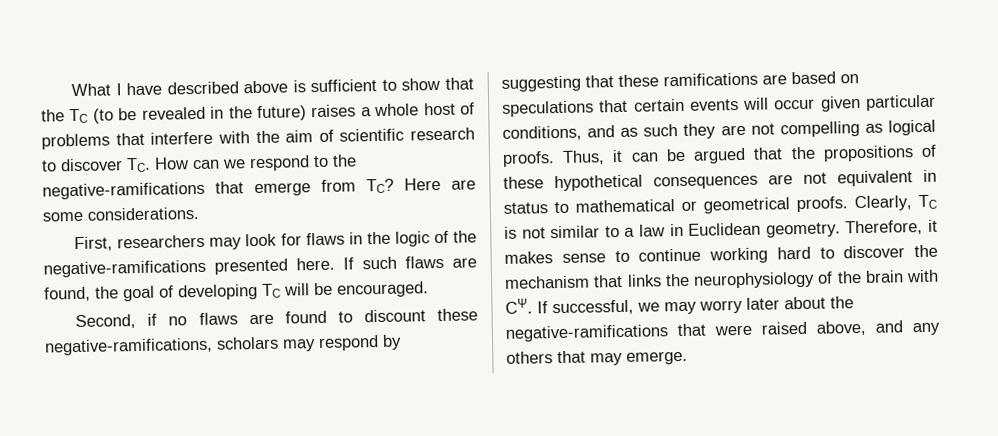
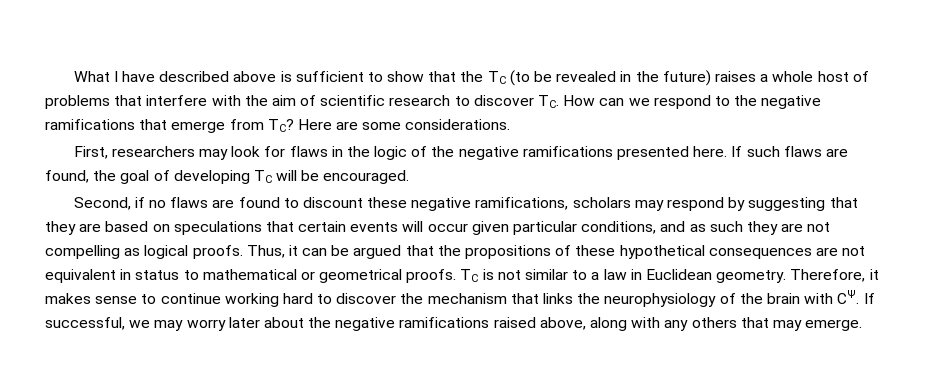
[42,181,205,200] negative-ramifications -> [761,95,822,109] [45,119,135,130] negative ramifications
[43,259,206,278] negative-ramifications -> [458,146,613,160] negative ramifications
[44,337,213,356] negative-ramifications, -> [411,197,569,211] negative ramifications,
[618,72,758,87] these ramifications -> [45,221,76,235] they
[854,195,912,212] Clearly, -> (457, 276) none
[505,320,903,342] negative-ramifications that were raised above, and -> [335,317,661,331] negative ramifications raised above, along with

